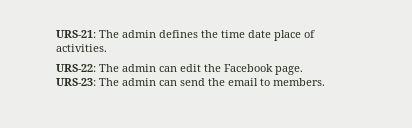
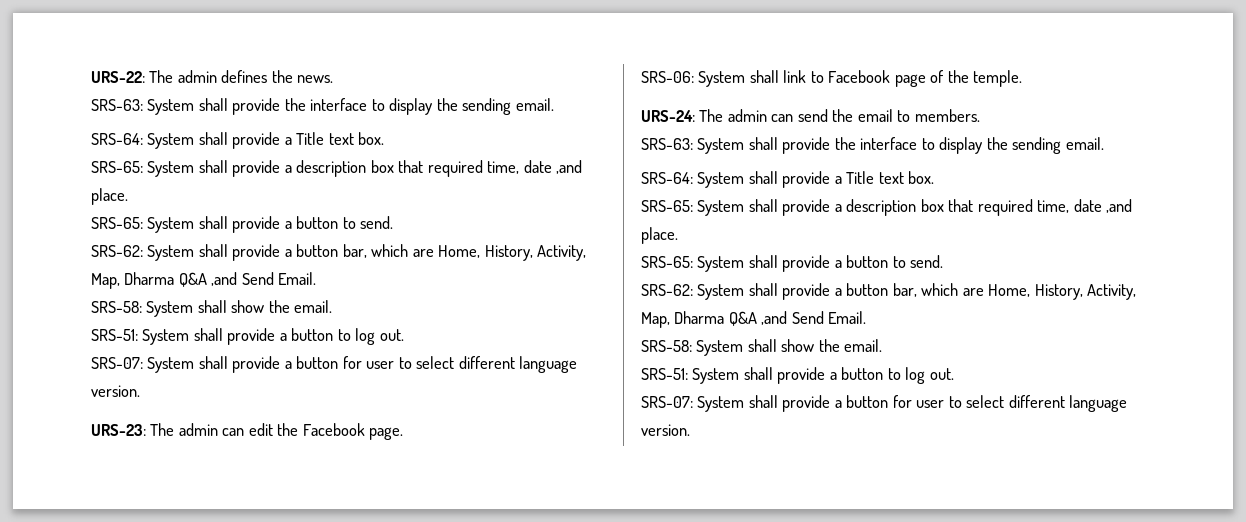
[56,30,96,38] URS-21: -> [91,71,145,83] URS-22:
[221,30,315,41] [56,44,107,52] [56,64,96,72] time date place of activities. // URS-22: -> [297,75,334,83] [91,98,554,115] [91,132,385,149] [91,160,583,177] [91,188,128,205] [91,216,394,233] [91,244,587,261] [91,272,317,289] [91,300,333,317] [91,328,404,345] [91,356,578,373] [91,385,140,397] [91,424,146,436] news. // SRS-63: System shall provide the interface to display the sending email. // SRS-64: System shall provide a Title text box. // SRS-65: System shall provide a description box that required time, date ,and place. // SRS-65: System shall provide a button to send. // SRS-62: System shall provide a button bar, which are Home, History, Activity, Map, Dharma Q&A ,and Send Email. // SRS-58: System shall show the email. // SRS-51: System shall provide a button to log out. // SRS-07: System shall provide a button for user to select different language version. // URS-23:
[56,78,96,86] URS-23: -> [641,70,1023,87] [641,110,695,122] SRS-06: System shall link to Facebook page of the temple. // URS-24:
(325, 82) none -> [641,137,1104,154] [641,171,935,188] [641,199,1133,216] [641,227,678,244] [641,255,944,272] [641,283,1137,300] [641,311,867,328] [641,339,883,356] [641,367,954,384] [641,395,1128,412] [641,424,690,436] // SRS-63: System shall provide the interface to display the sending email. // SRS-64: System shall provide a Title text box. // SRS-65: System shall provide a description box that required time, date ,and place. // SRS-65: System shall provide a button to send. // SRS-62: System shall provide a button bar, which are Home, History, Activity, Map, Dharma Q&A ,and Send Email. // SRS-58: System shall show the email. // SRS-51: System shall provide a button to log out. // SRS-07: System shall provide a button for user to select different language version.

